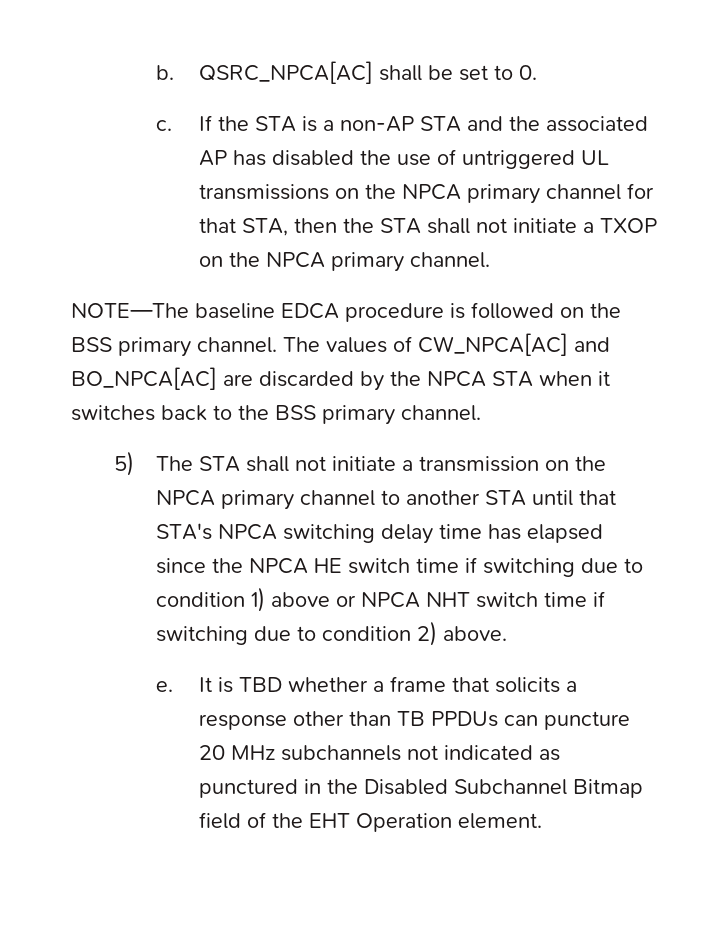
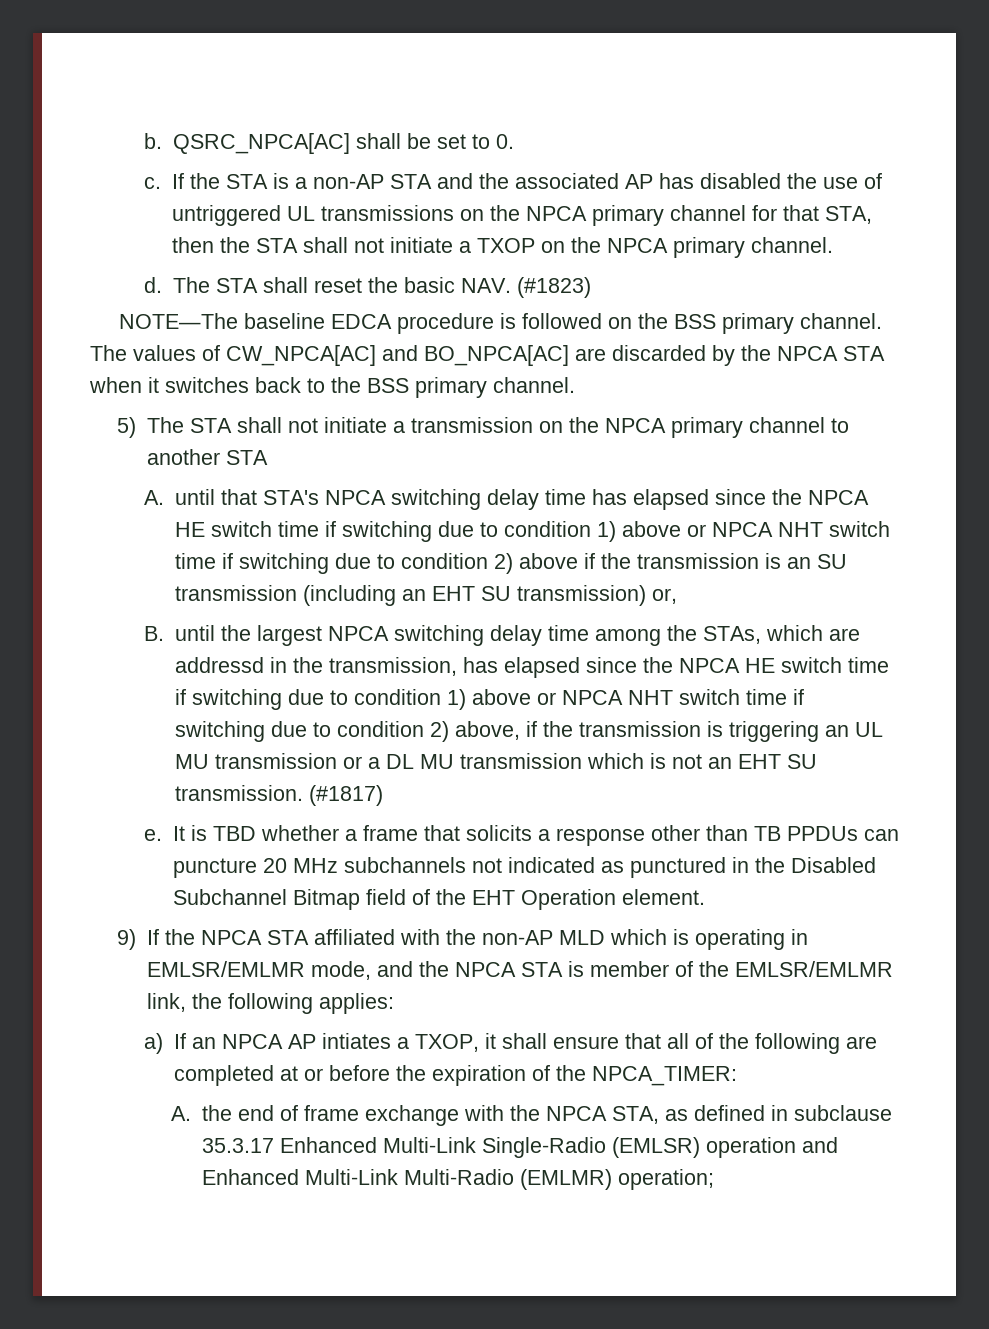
(490, 260) none -> [144,277,591,298] // d. The STA shall reset the basic NAV. (#1823)
(527, 498) none -> [144,490,165,505] // A.
[443,626,508,641] above. -> [518,553,847,569] [174,585,677,606] [144,625,860,646] [174,657,889,678] [174,689,804,710] [174,721,883,742] [174,753,817,769] [174,785,383,806] above if the transmission is an SU transmission (including an EHT SU transmission) or, // B. until the largest NPCA switching delay time among the STAs, which are addressd in the transmission, has elapsed since the NPCA HE switch time if switching due to condition 1) above or NPCA NHT switch time if switching due to condition 2) above, if the transmission is triggering an UL MU transmission or a DL MU transmission which is not an EHT SU transmission. (#1817)
(542, 821) none -> [117,929,808,950] [146,961,893,980] [146,993,394,1014] [144,1033,877,1054] [173,1065,737,1086] [171,1105,892,1126] [201,1137,838,1158] [201,1169,714,1190] // 9) If the NPCA STA affiliated with the non-AP MLD which is operating in EMLSR/EMLMR mode, and the NPCA STA is member of the EMLSR/EMLMR link, the following applies: // a) If an NPCA AP intiates a TXOP, it shall ensure that all of the following are completed at or before the expiration of the NPCA_TIMER: // A. the end of frame exchange with the NPCA STA, as defined in subclause 35.3.17 Enhanced Multi-Link Single-Radio (EMLSR) operation and Enhanced Multi-Link Multi-Radio (EMLMR) operation;

